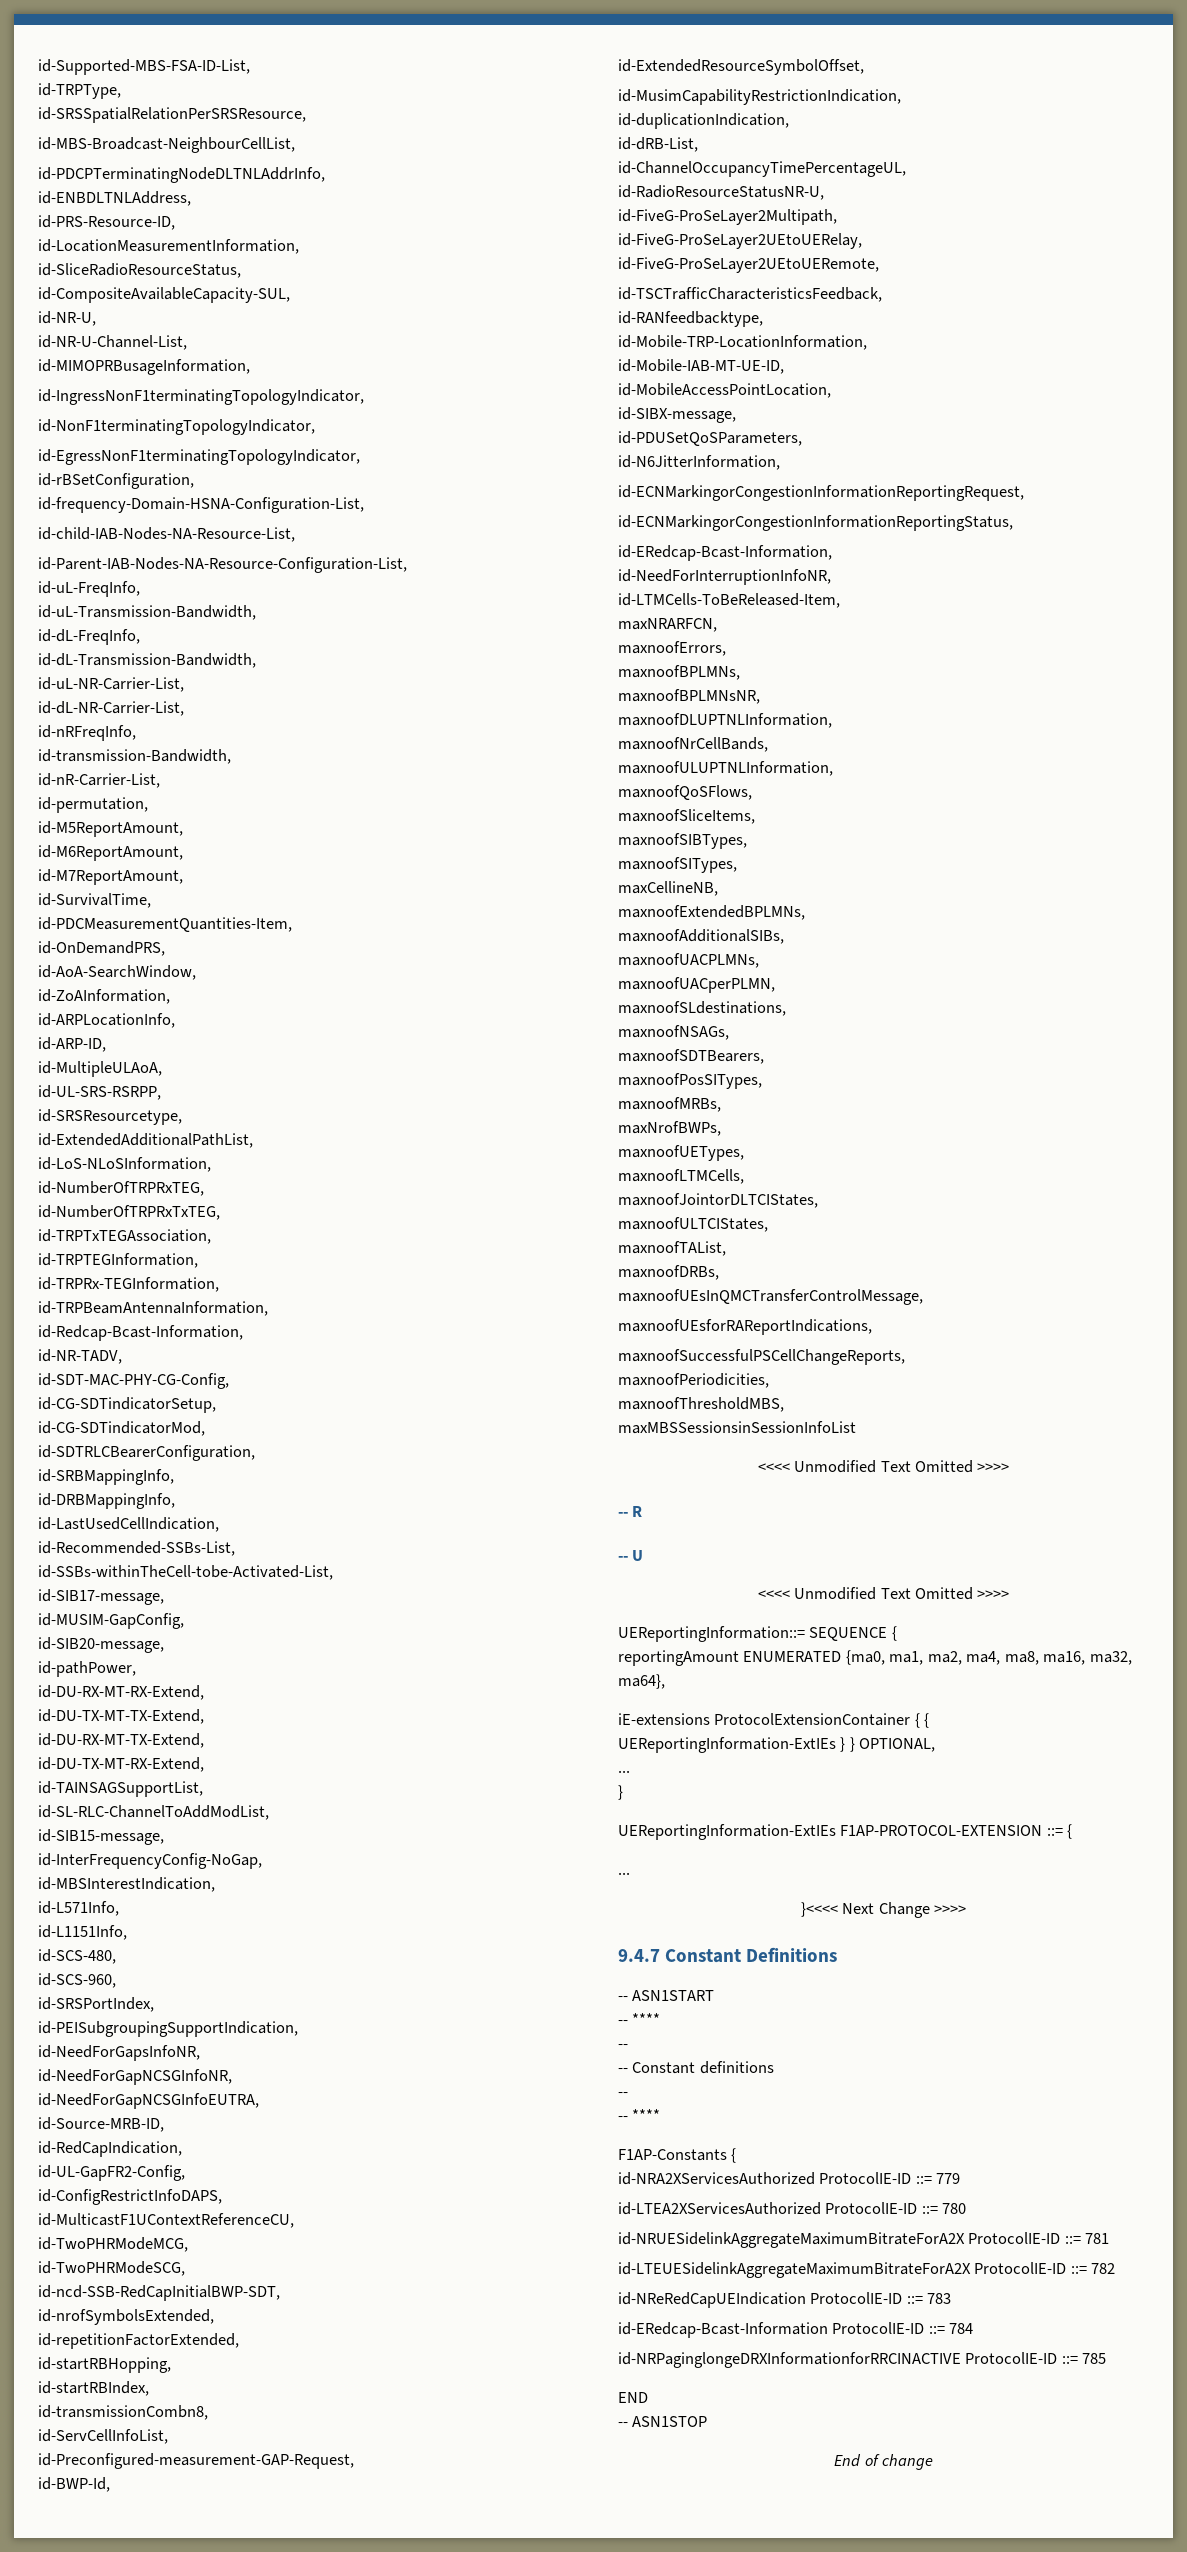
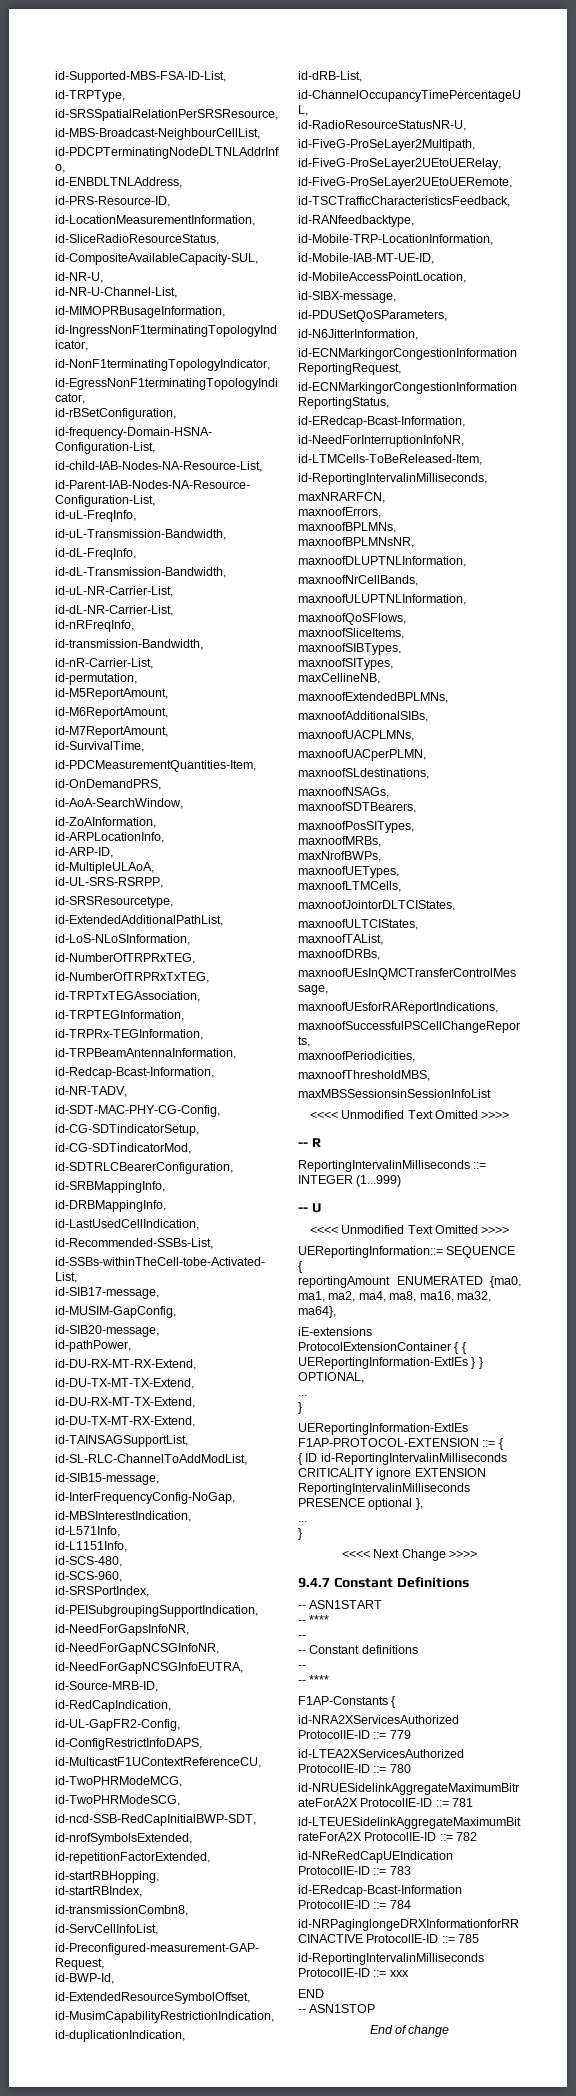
(840, 600) none -> [298,473,487,485] // id-ReportingIntervalinMilliseconds,
(643, 1511) none -> [298,1160,487,1172] [298,1175,402,1187] // ReportingIntervalinMilliseconds ::= INTEGER (1...999)
[618,1872,630,1875] [800,1902,838,1917] // ... // }<<<< -> [298,1453,507,1465] [298,1468,486,1480] [298,1483,470,1495] [298,1498,423,1510] [298,1521,307,1522] [298,1528,302,1540] [341,1550,370,1558] // { ID id-ReportingIntervalinMilliseconds CRITICALITY ignore EXTENSION ReportingIntervalinMilliseconds PRESENCE optional }, // ... // } // <<<<
(1107, 2358) none -> [298,1953,484,1965] [298,1968,409,1977] // id-ReportingIntervalinMilliseconds ProtocolIE-ID ::= xxx

